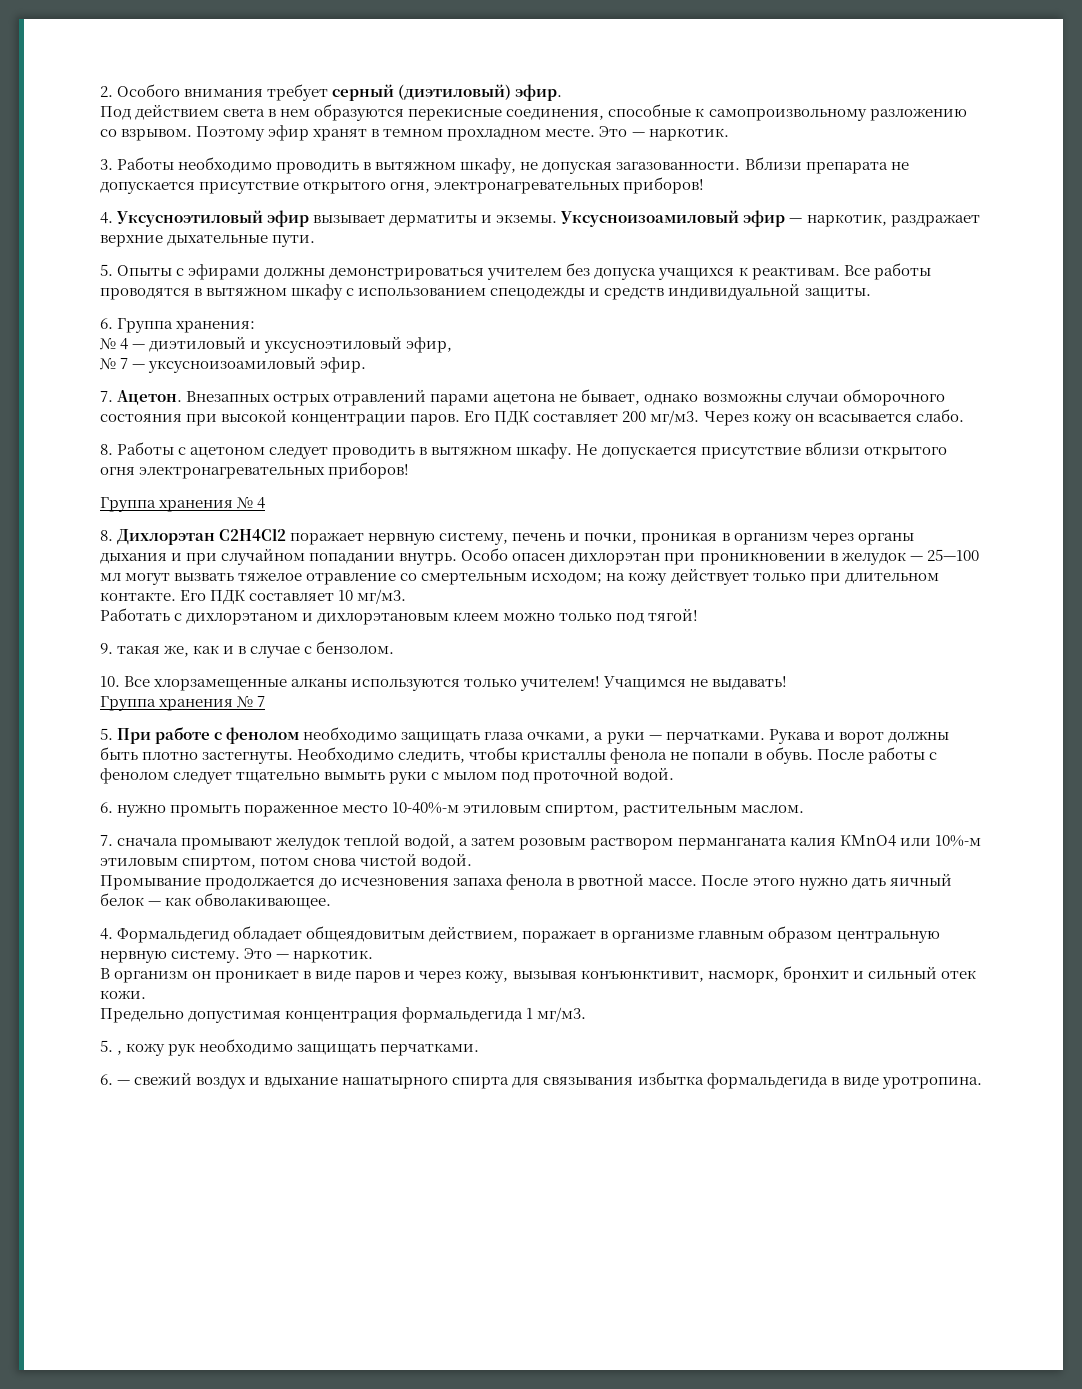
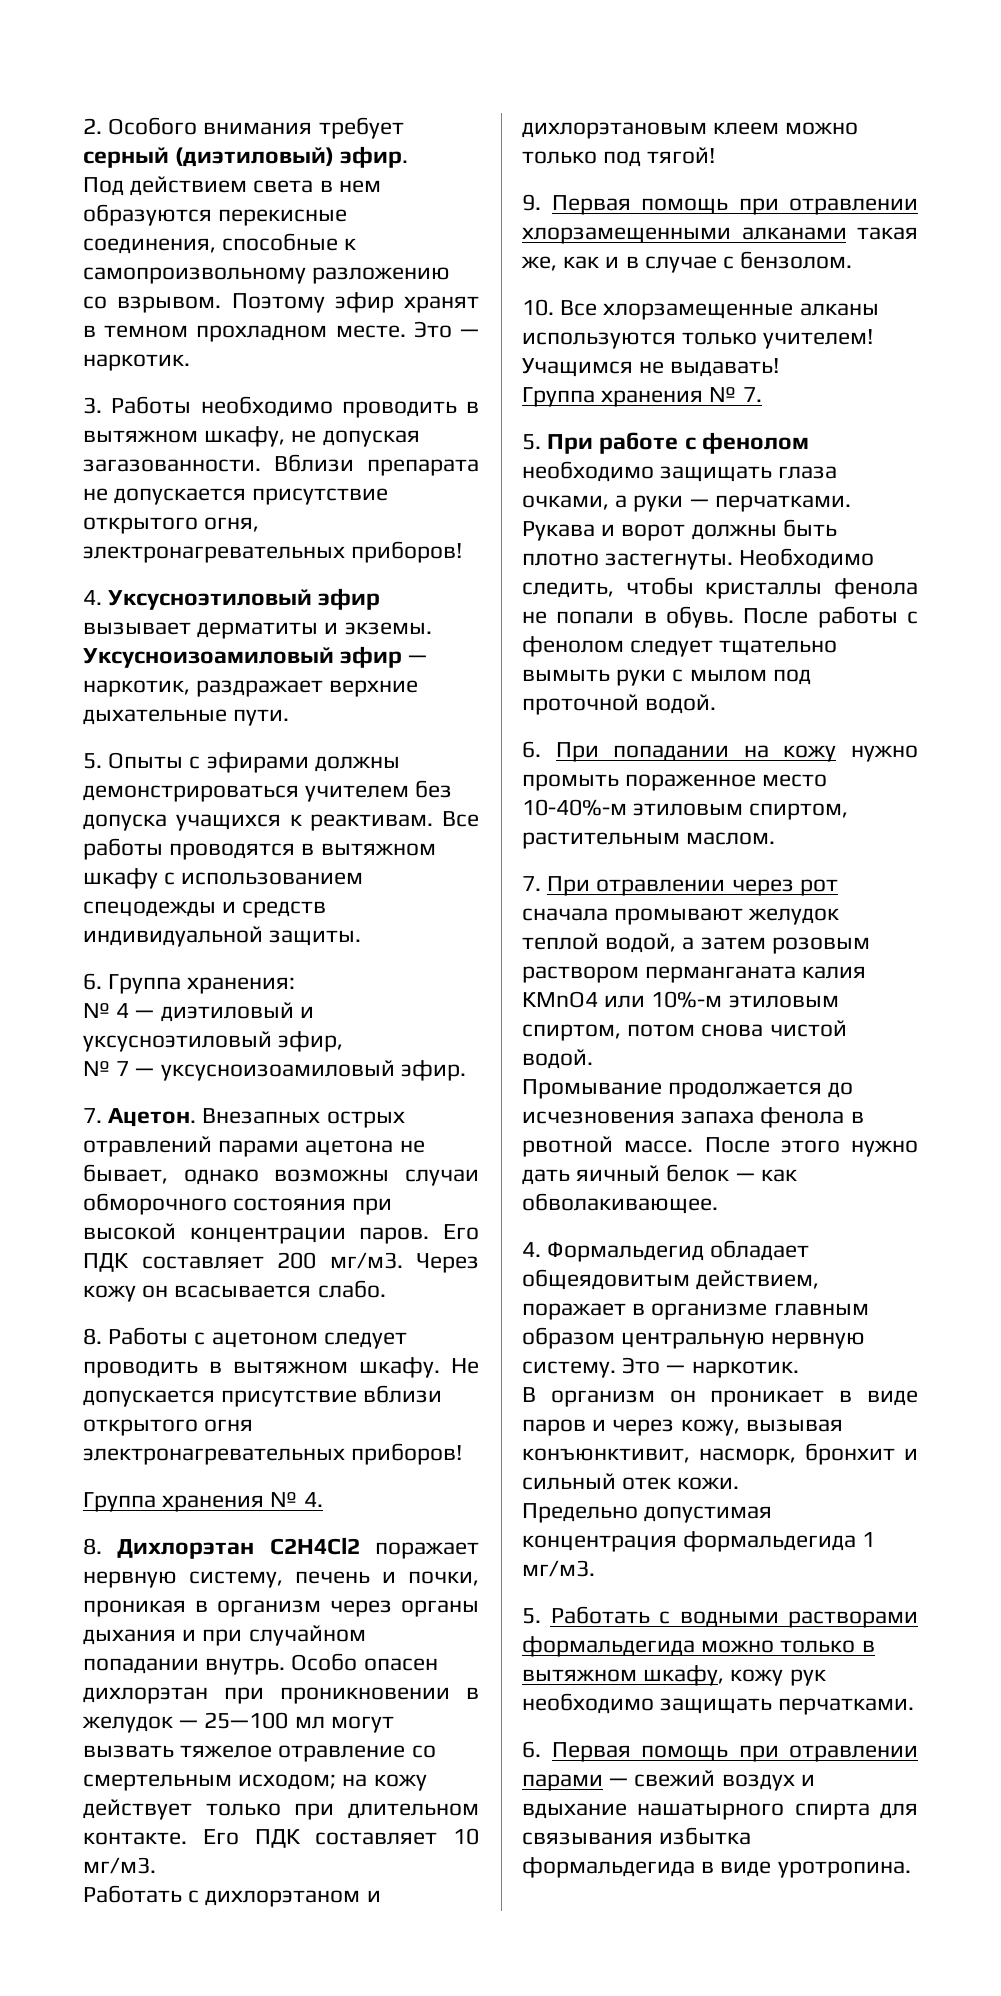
[257,497,266,509] 4 -> [303,1492,323,1507] 4.
(113, 648) none -> [551,195,918,215] [522,227,847,244] Первая помощь при отравлении хлорзамещенными алканами
[257,696,266,707] 7 -> [742,387,762,402] 7.
(113, 807) none -> [555,742,837,762] При попадании на кожу
(113, 840) none -> [547,876,838,896] При отравлении через рот
[117,1050,123,1055] , -> [550,1606,918,1628] [522,1636,875,1657] [522,1665,725,1686] Работать с водными растворами формальдегида можно только в вытяжном шкафу,
(113, 1079) none -> [551,1742,918,1762] [522,1774,603,1791] Первая помощь при отравлении парами

